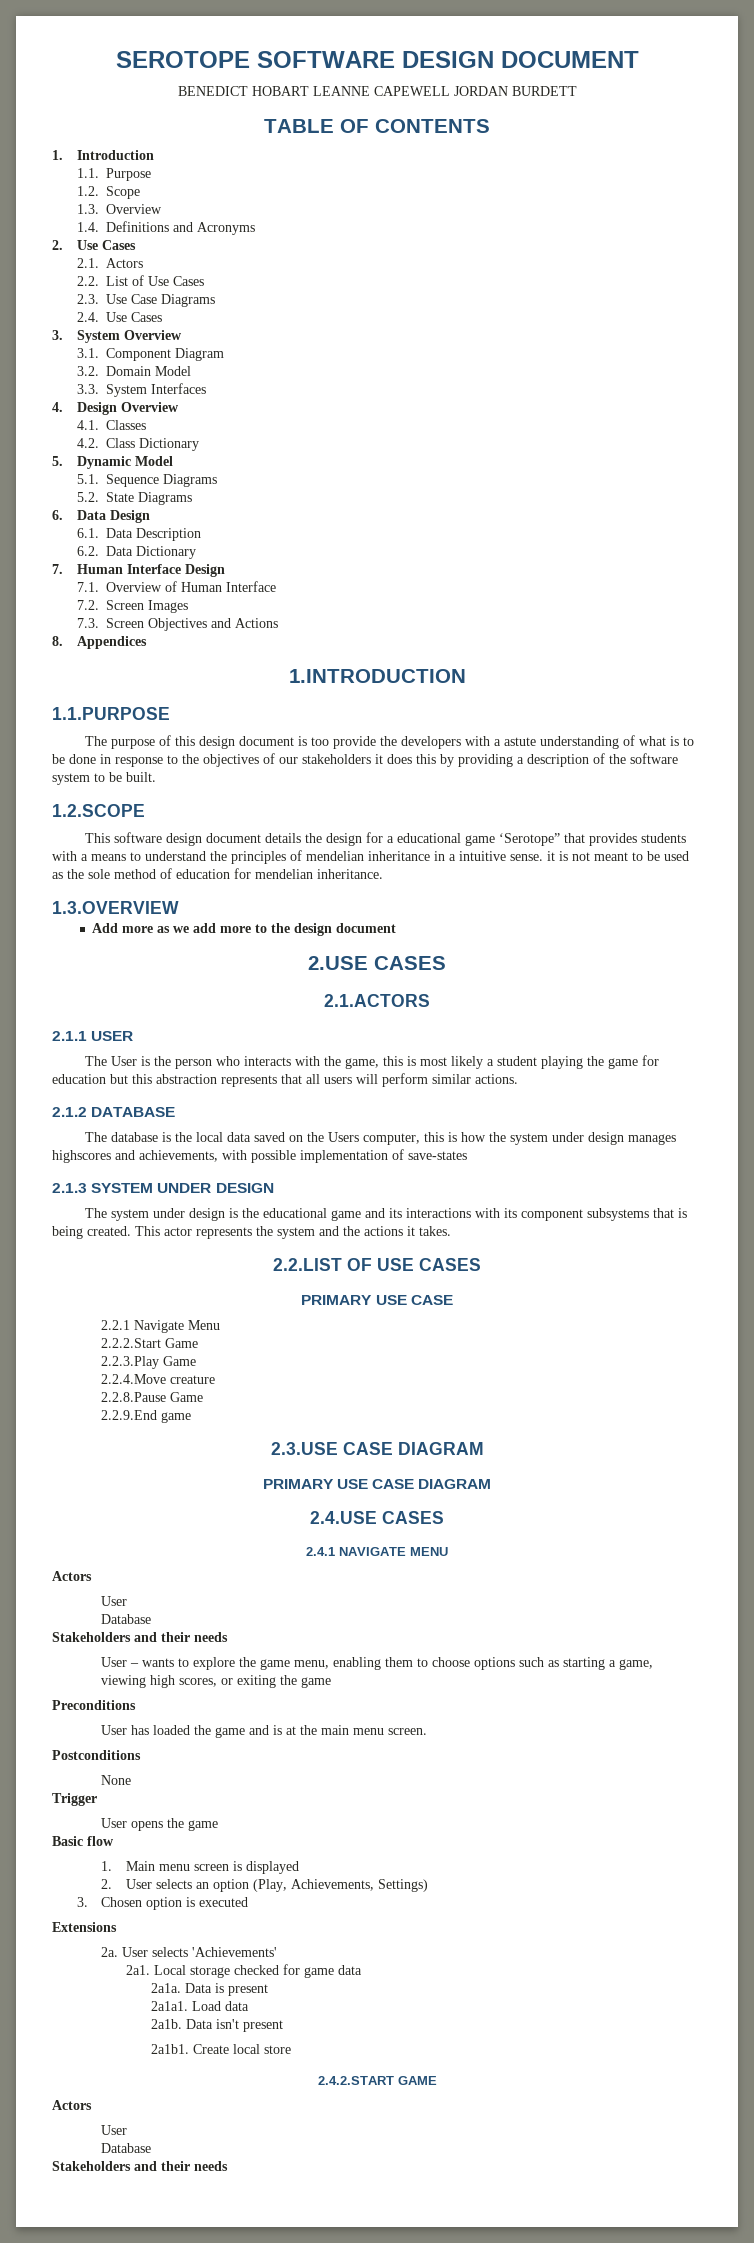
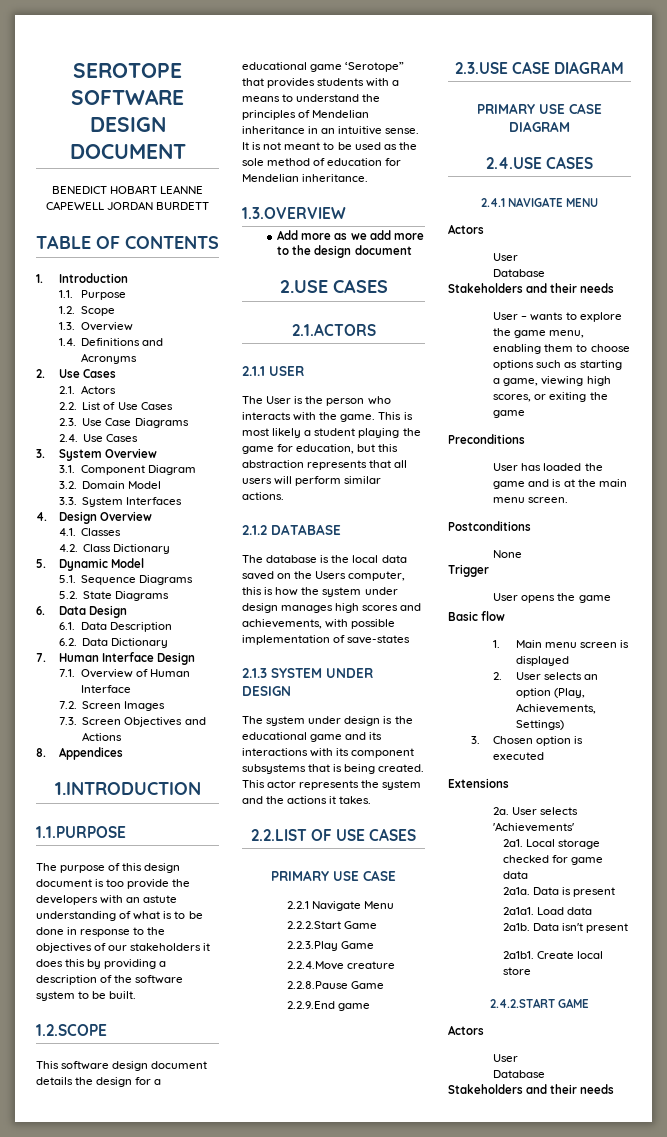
[494,739,502,746] a -> [126,897,141,903] an
[306,851,364,861] mendelian -> [312,110,370,118] Mendelian
[449,854,456,861] a -> [321,128,336,134] an
[547,851,555,861] it -> [242,142,249,150] It
[255,869,313,879] mendelian -> [242,174,299,182] Mendelian
[345,1056,404,1069] game, this -> [340,412,402,422] game. This
[52,1074,106,1084] education -> [296,444,355,454] education,
[52,1150,111,1163] highscores -> [335,603,399,613] high scores

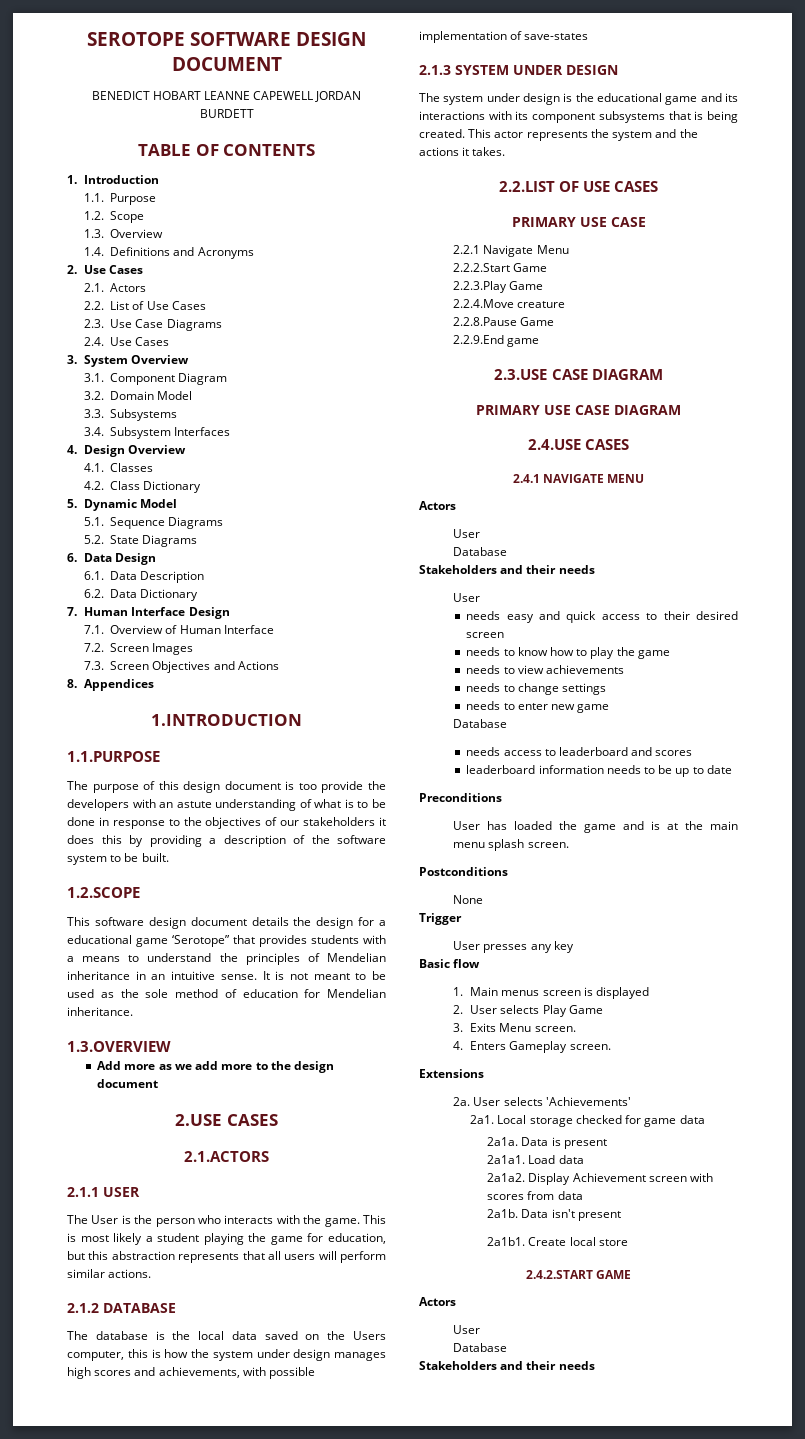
[82,497,124,507] System -> [110,409,178,421] [84,427,172,439] Subsystems // 3.4. Subsystem
[521,312,622,322] [493,328,585,338] [493,344,630,354] [493,360,622,370] [493,376,611,386] [493,392,608,402] [493,410,526,418] – wants to explore the game menu, enabling them to choose options such as starting a game, viewing high scores, or exiting the game -> [466,611,738,623] [466,632,505,638] [466,647,670,659] [466,665,625,674] [466,683,607,695] [466,701,610,713] [453,719,508,728] [466,747,693,756] [466,765,732,777] // needs easy and quick access to their desired screen // needs to know how to play the game // needs to view achievements // needs to change settings // needs to enter new game // Database // needs access to leaderboard and scores // leaderboard information needs to be up to date
(526, 500) none -> [488,839,525,851] splash
[521,593,611,603] opens the game -> [483,941,574,953] presses any key
[544,642,577,648] menu -> [501,990,540,996] menus
[584,674,599,680] [515,688,585,698] [515,703,596,714] [515,720,564,730] [470,736,584,746] [493,752,545,760] an option (Play, Achievements, Settings) // 3. Chosen option is executed -> [542,1005,603,1017] [453,1023,576,1032] [453,1041,611,1053] Play Game // 3. Exits Menu screen. // 4. Enters Gameplay screen.
(593, 911) none -> [487,1173,714,1185] [487,1191,583,1200] // 2a1a2. Display Achievement screen with scores from data

